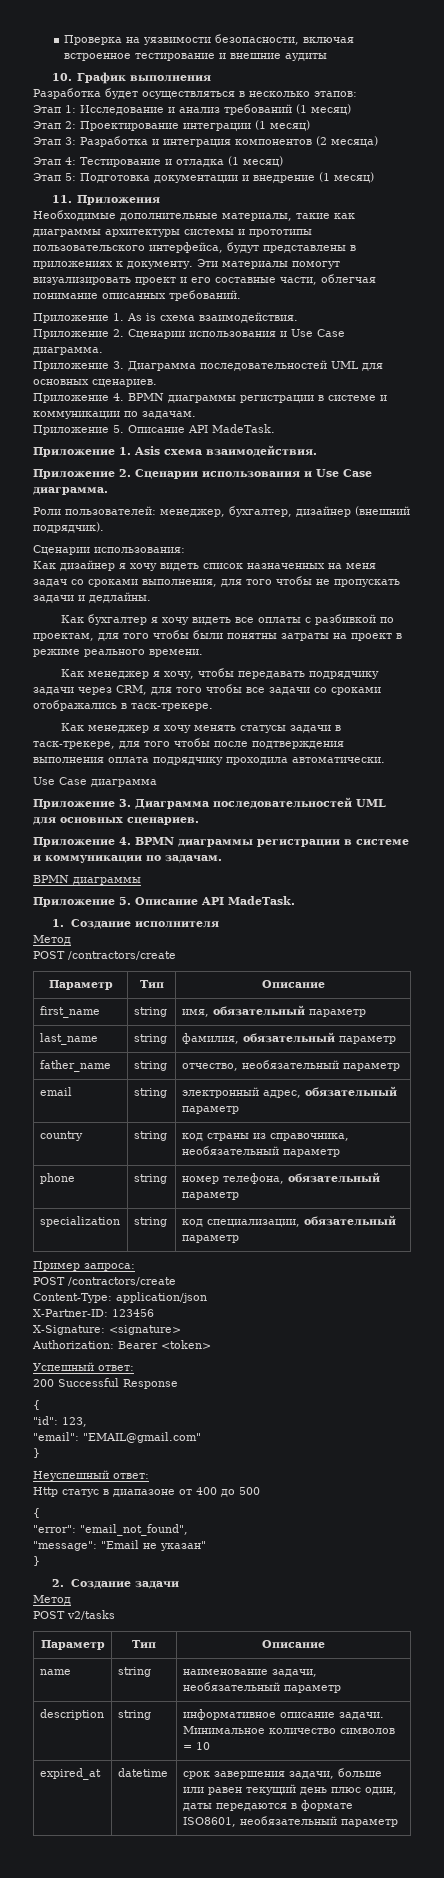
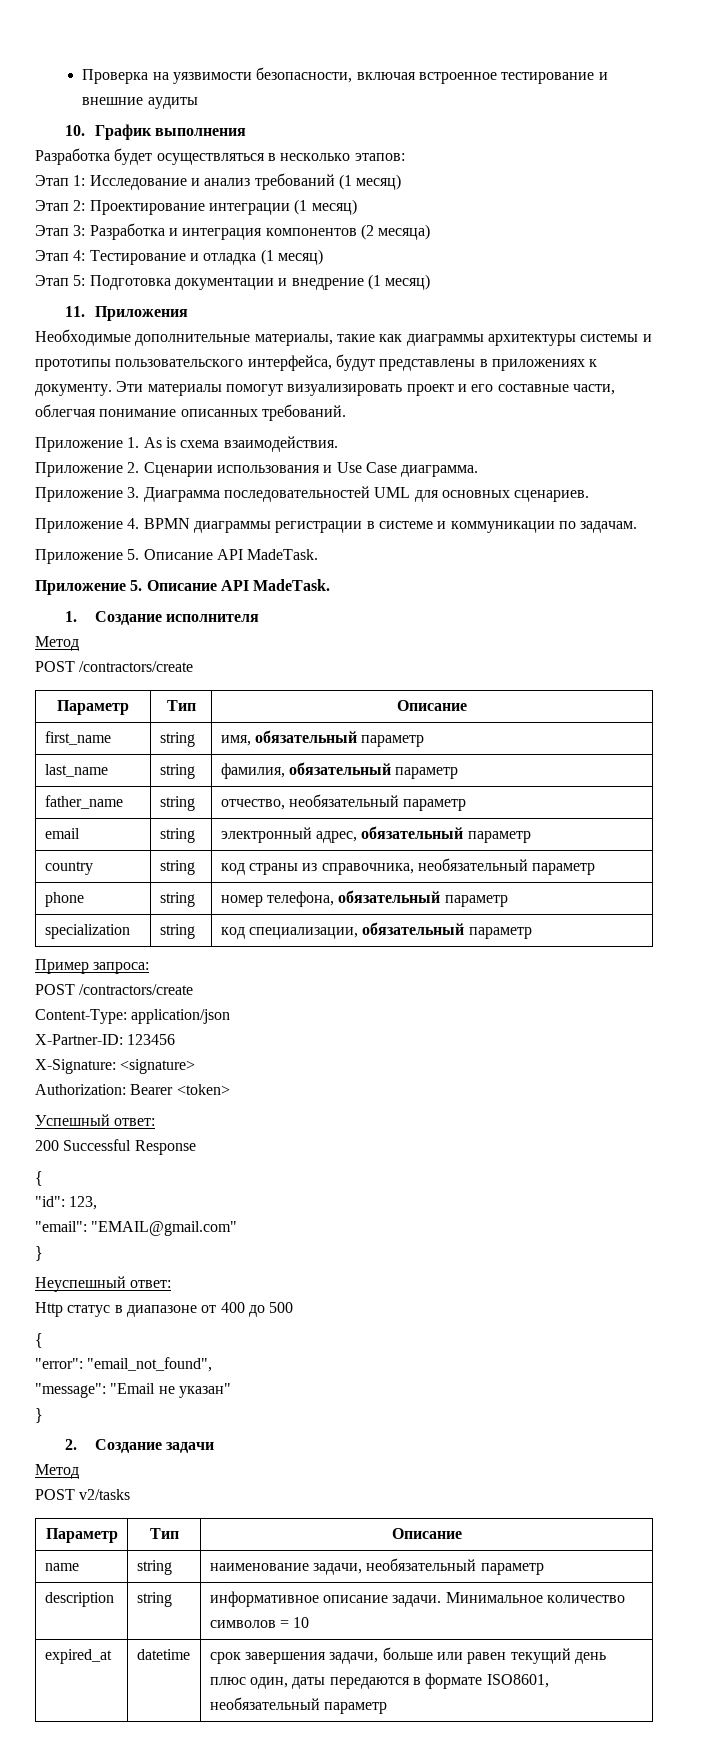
[33,445,317,457] [33,469,372,479] [33,487,108,495] [33,506,410,517] [33,522,104,533] [33,545,185,555] [33,560,376,571] [33,576,400,587] [33,592,151,603] [60,614,394,625] [33,630,402,641] [33,649,203,657] [60,668,379,679] [33,684,381,695] [33,700,213,711] [60,723,341,733] [33,738,344,749] [33,757,385,765] [33,777,157,787] [33,797,386,809] [33,817,199,825] [33,837,409,847] [33,855,222,863] [33,875,141,885] // Приложение 1. Asis схема взаимодействия. // Приложение 2. Сценарии использования и Use Case диаграмма. // Роли пользователей: менеджер, бухгалтер, дизайнер (внешний подрядчик). // Сценарии использования: // Как дизайнер я хочу видеть список назначенных на меня задач со сроками выполнения, для того чтобы не пропускать задачи и дедлайны. // Как бухгалтер я хочу видеть все оплаты с разбивкой по проектам, для того чтобы были понятны затраты на проект в режиме реального времени. // Как менеджер я хочу, чтобы передавать подрядчику задачи через CRM, для того чтобы все задачи со сроками отображались в таск-трекере. // Как менеджер я хочу менять статусы задачи в таск-трекере, для того чтобы после подтверждения выполнения оплата подрядчику проходила автоматически. // Use Case диаграмма // Приложение 3. Диаграмма последовательностей UML для основных сценариев. // Приложение 4. BPMN диаграммы регистрации в системе и коммуникации по задачам. // BPMN диаграммы -> (319, 554) none

